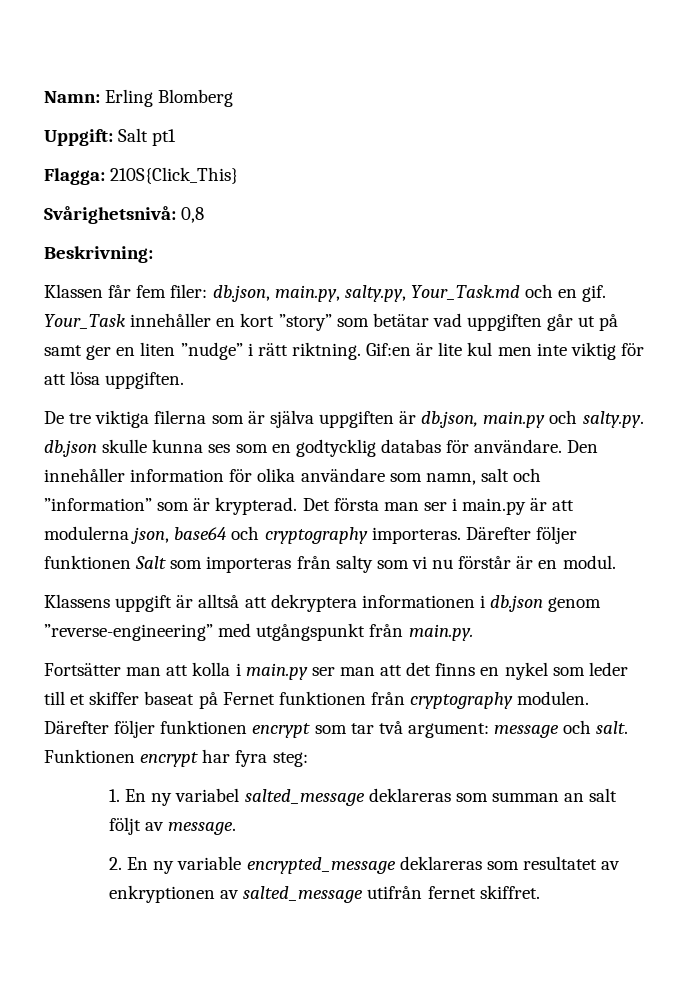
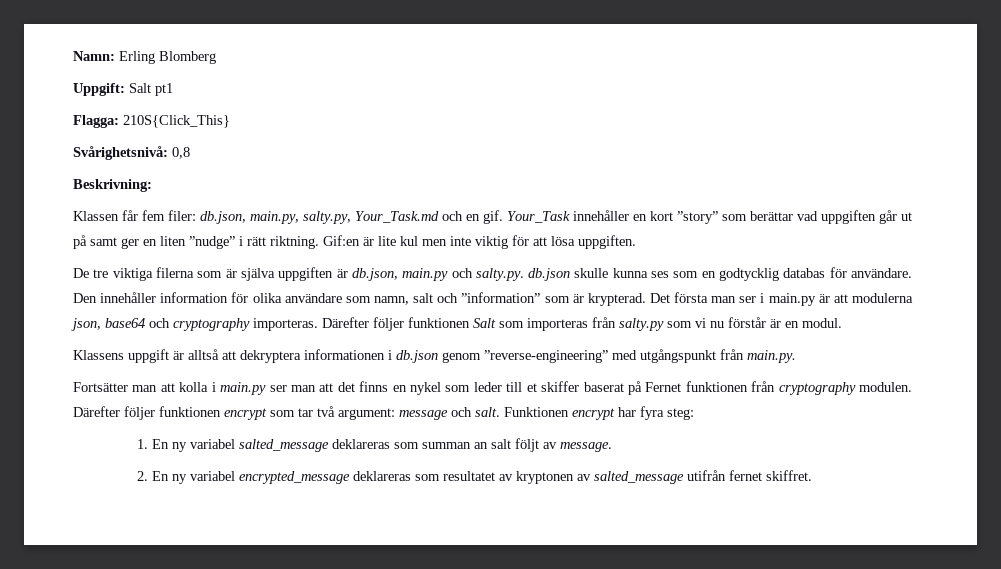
[372,313,429,327] betätar -> [750,211,793,221] berättar
[335,555,373,573] salty -> [619,318,664,331] salty.py
[144,691,195,705] baseat -> [583,382,624,392] baserat
[177,856,242,870] variable -> [189,471,235,481] variabel
[109,885,216,903] enkryptionen -> [515,471,574,484] kryptonen

